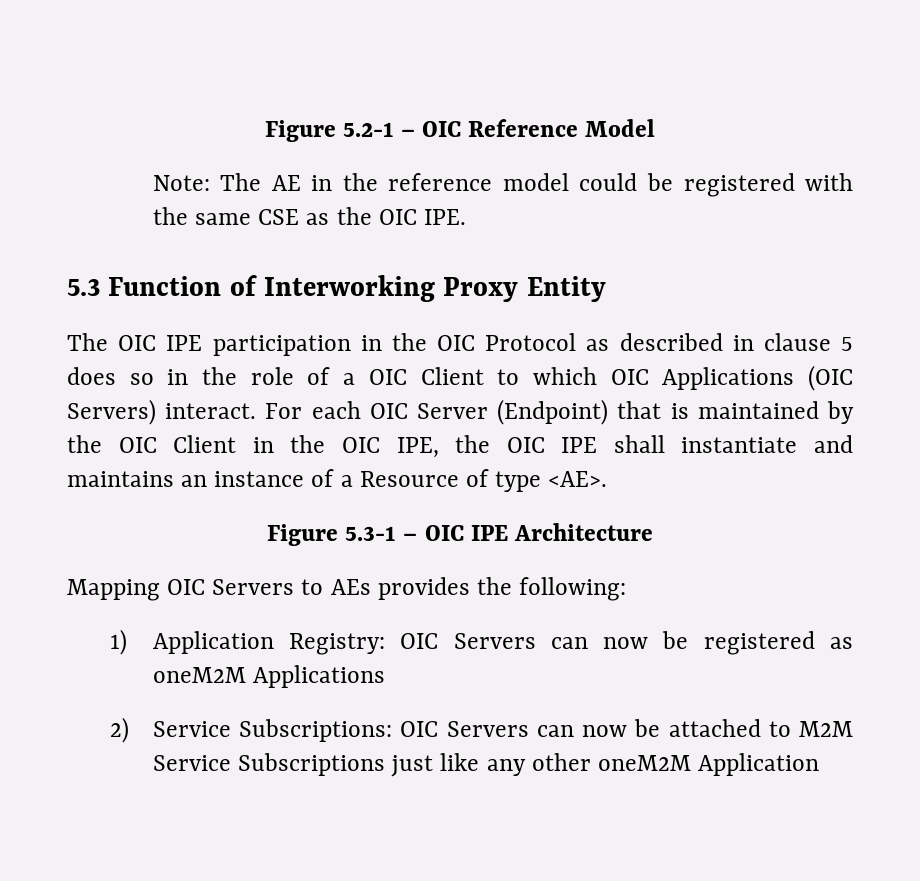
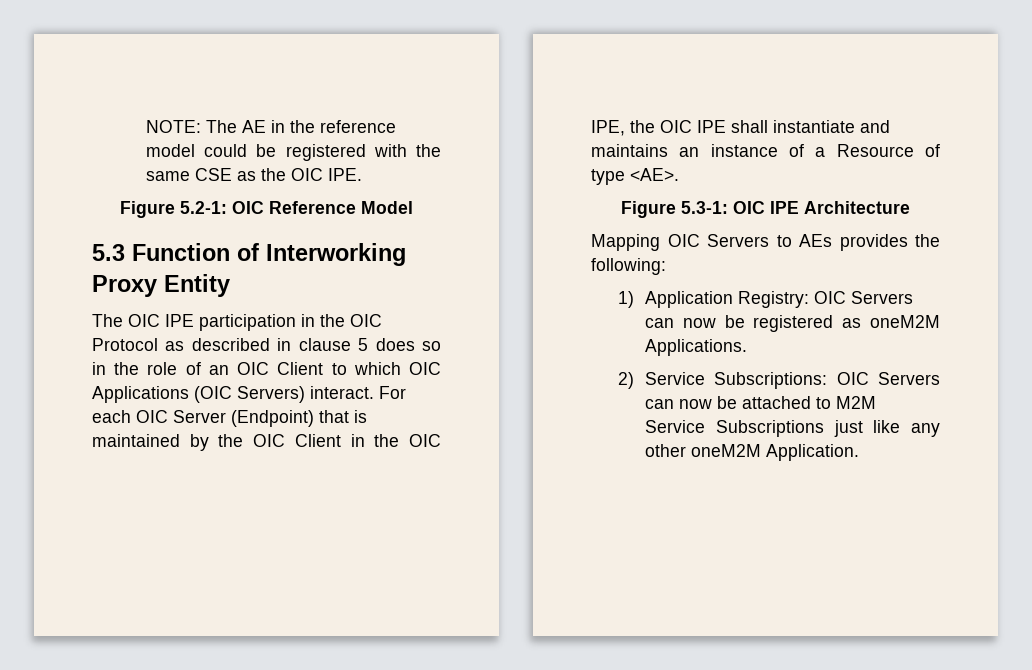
[264,119,656,142] [152,175,210,191] Figure 5.2-1 – OIC Reference Model // Note: -> [146,120,202,133] NOTE:
(466, 217) none -> [120,201,413,218] // Figure 5.2-1: OIC Reference Model
[343,373,356,385] a -> [208,365,229,375] an
[345,526,418,541] 5.3-1 – -> [681,201,728,214] 5.3-1:
[253,665,386,688] Applications -> [645,339,748,356] Applications.
[698,753,820,776] Application -> [766,444,860,461] Application.

